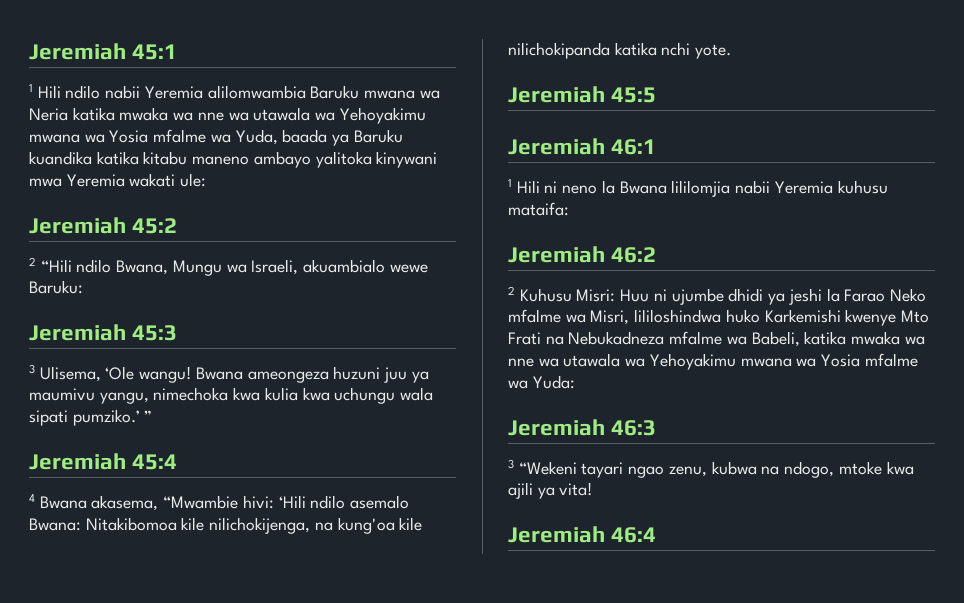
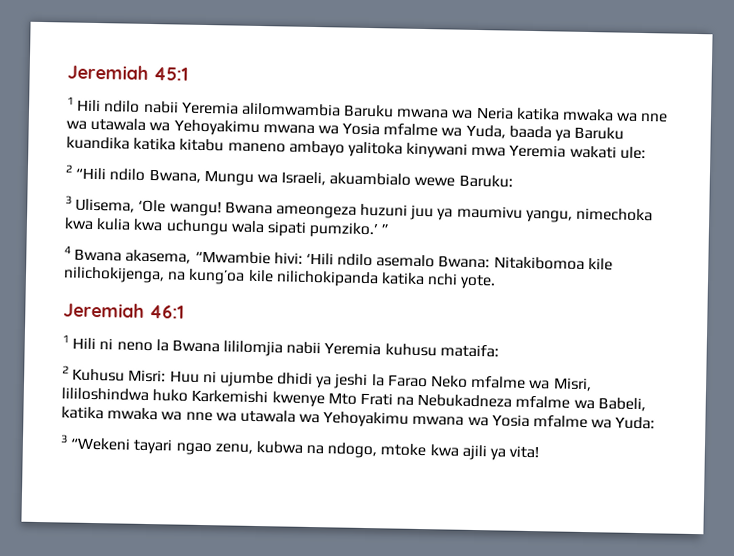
[29,217,178,234] // Jeremiah 45:2 -> (646, 153) none
[29,324,178,341] // Jeremiah 45:3 -> (513, 181) none
[29,453,178,470] // Jeremiah 45:4 -> (391, 229) none
[508,86,657,103] // Jeremiah 45:5 -> (497, 282) none
[508,246,657,263] // Jeremiah 46:2 -> (499, 351) none
[508,419,657,436] // Jeremiah 46:3 -> (656, 423) none
[508,526,657,543] // Jeremiah 46:4 -> (540, 452) none

